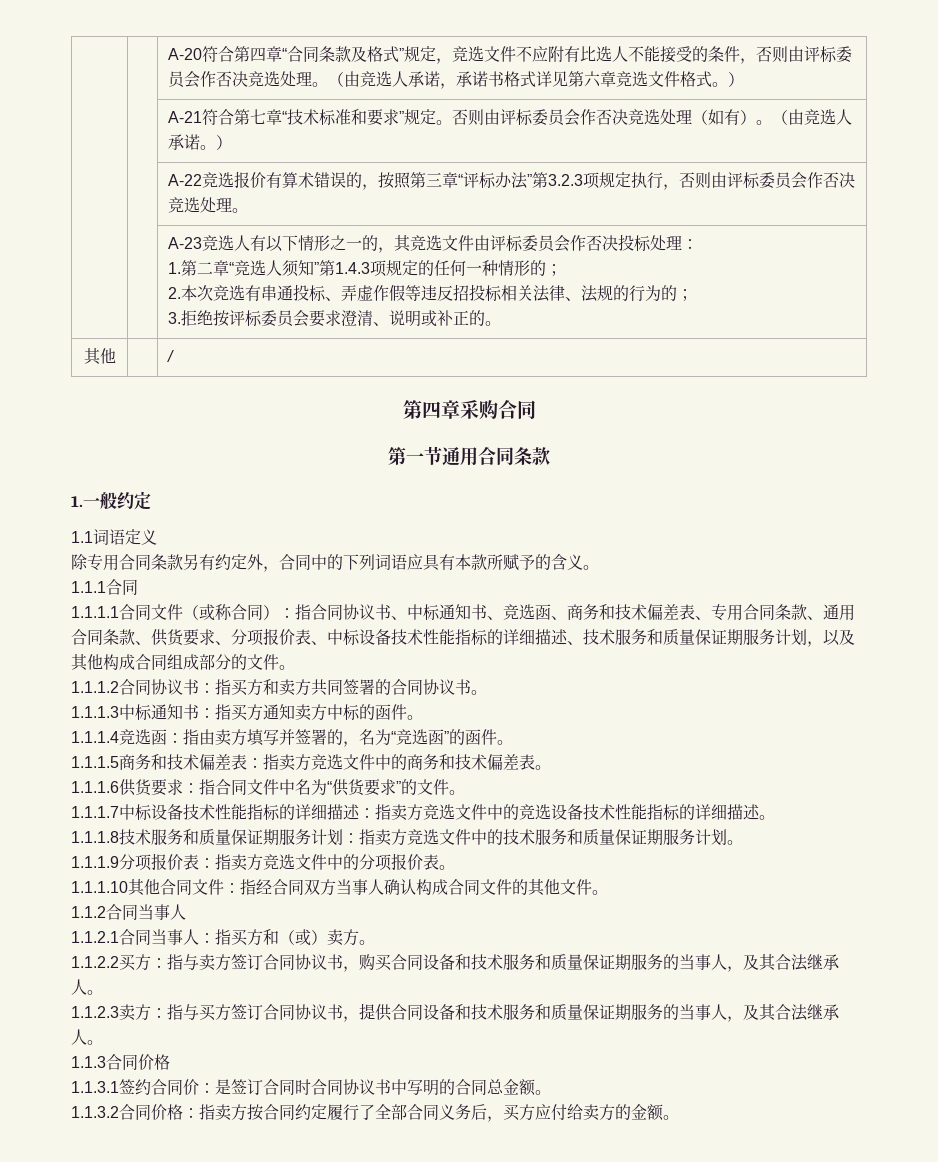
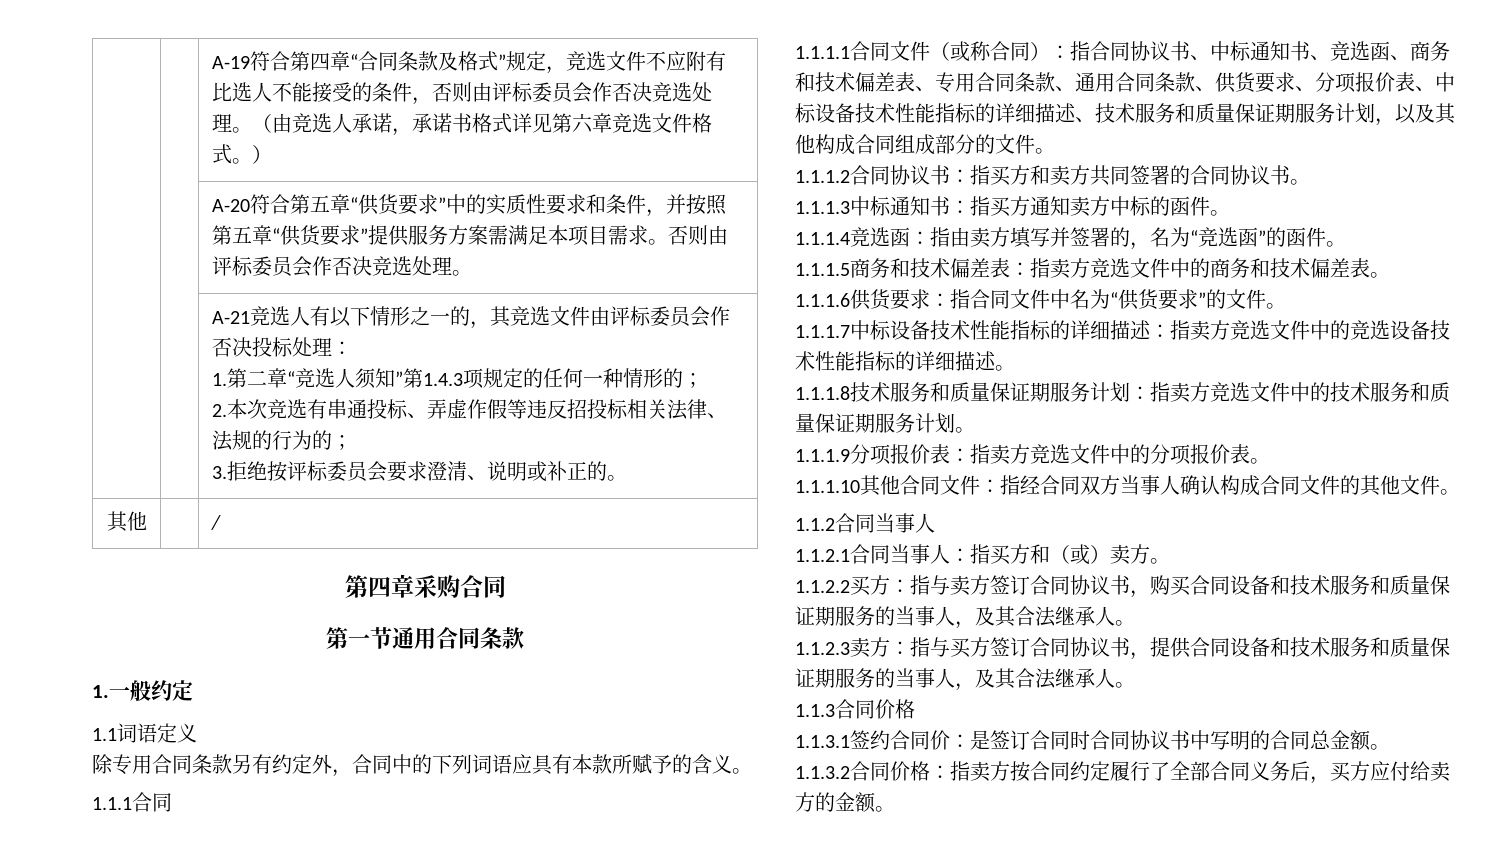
[168,48,203,60] | | A-20 -> [212,56,251,69] | | A-19
[168,109,853,126] [168,134,233,150] [168,171,680,190] A-21符合第七章“技术标准和要求”规定。否则由评标委员会作否决竞选处理（如有）。（由竞选人承诺。） // | | A-22竞选报价有算术错误的，按照第三章“评标办法”第3.2.3项规定执行， -> [212,194,728,217] [212,225,669,246] A-20符合第五章“供货要求”中的实质性要求和条件，并按照第五章“供货要求”提供服务方案需满足本项目需求。
[168,237,203,249] A-23 -> [212,311,251,324] A-21

